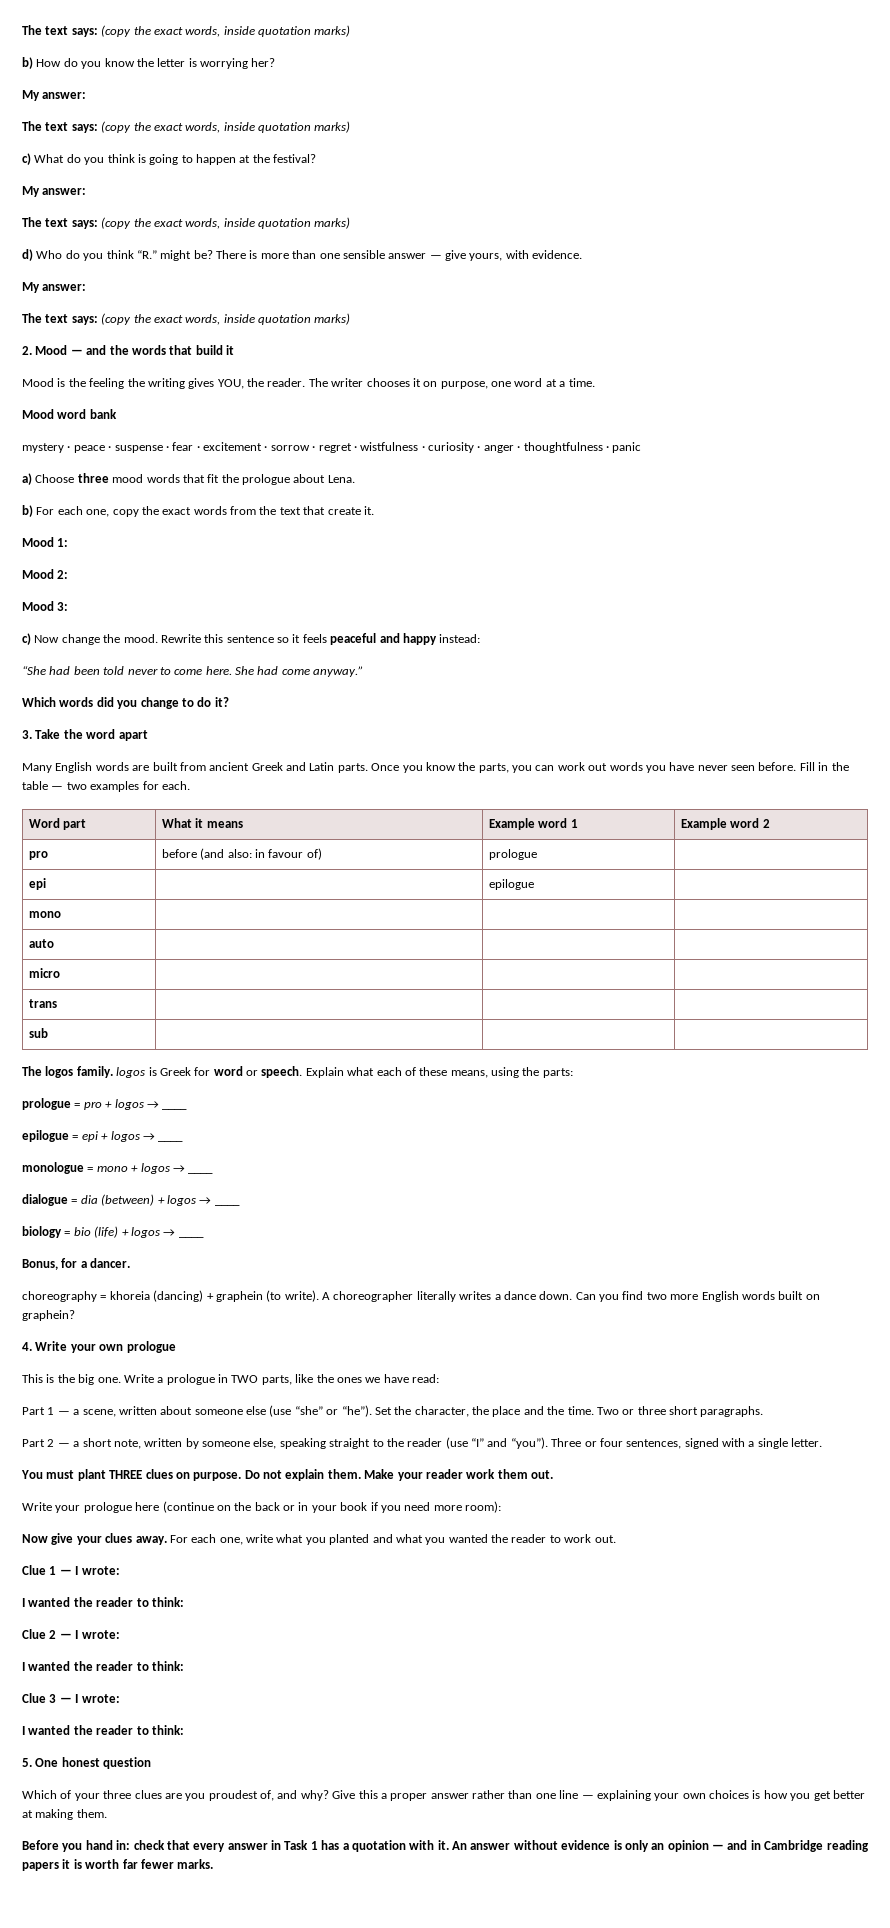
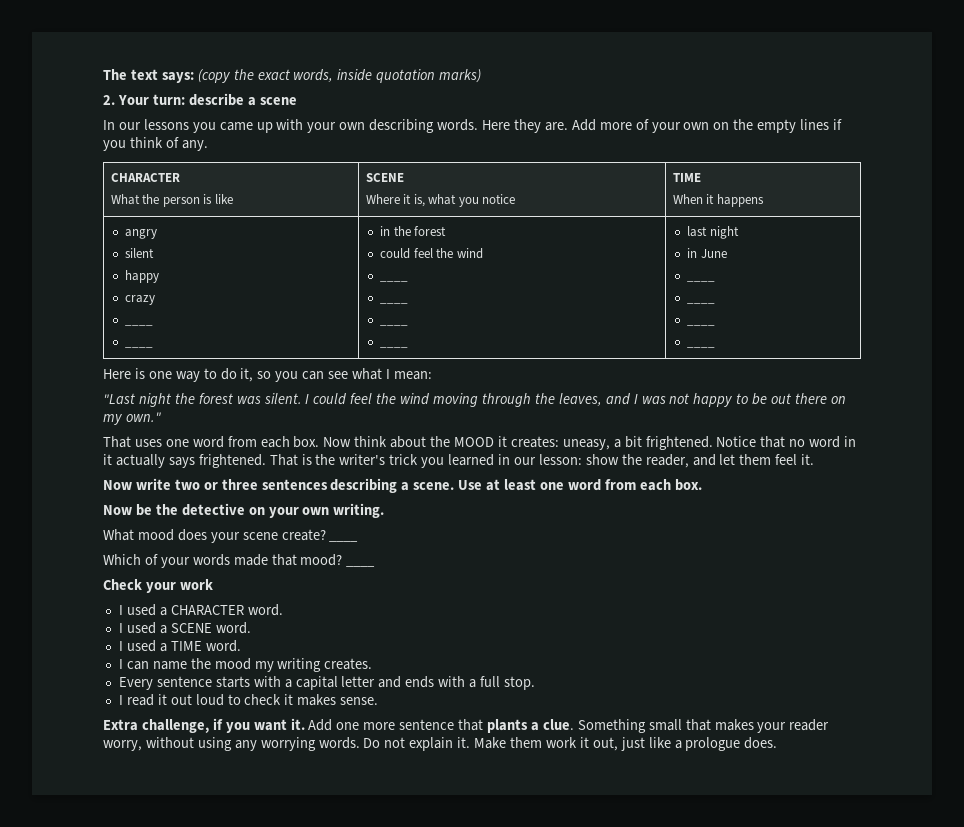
[22,57,276,69] [22,90,87,101] [22,121,351,133] [22,153,317,165] [22,186,87,197] [22,217,351,229] [22,249,583,261] [22,282,87,293] [22,313,351,325] [22,345,234,355] [22,378,595,389] [22,409,117,419] [22,442,642,453] [22,473,355,485] [22,505,374,517] [22,537,69,547] [22,569,69,579] [22,601,69,611] [22,633,481,645] [22,666,364,677] [22,697,229,709] [22,729,148,741] [22,762,849,773] [22,781,190,792] [28,818,87,830] [161,818,243,828] [488,818,578,830] [680,818,770,830] [28,851,48,860] [161,848,322,860] [488,849,537,860] [28,878,46,890] [488,879,534,890] [28,911,61,918] [28,939,54,948] [28,968,60,978] [28,999,57,1008] [28,1028,48,1038] [22,1066,573,1078] [22,1098,159,1110] [162,1108,188,1110] [22,1130,155,1142] [158,1140,184,1142] [22,1162,185,1174] [188,1172,214,1174] [22,1194,212,1206] [214,1204,240,1206] [22,1226,176,1238] [178,1236,204,1238] [22,1258,131,1270] [22,1290,820,1302] [22,1310,75,1321] [22,1341,176,1353] [22,1374,439,1385] [22,1405,764,1417] [22,1437,823,1449] [21,1469,553,1481] [22,1501,501,1513] [22,1533,616,1545] [22,1565,120,1575] [22,1597,184,1607] [22,1629,120,1639] [22,1661,184,1671] [22,1693,120,1703] [22,1725,184,1735] [22,1757,152,1769] [22,1790,865,1801] [22,1809,107,1820] [22,1840,869,1852] [22,1859,214,1871] b) How do you know the letter is worrying her? // My answer: // The text says: (copy the exact words, inside quotation marks) // c) What do you think is going to happen at the festival? // My answer: // The text says: (copy the exact words, inside quotation marks) // d) Who do you think “R.” might be? There is more than one sensible answer — give yours, with evidence. // My answer: // The text says: (copy the exact words, inside quotation marks) // 2. Mood — and the words that build it // Mood is the feeling the writing gives YOU, the reader. The writer chooses it on purpose, one word at a time. // Mood word bank // mystery · peace · suspense · fear · excitement · sorrow · regret · wistfulness · curiosity · anger · thoughtfulness · panic // a) Choose three mood words that fit the prologue about Lena. // b) For each one, copy the exact words from the text that create it. // Mood 1: // Mood 2: // Mood 3: // c) Now change the mood. Rewrite this sentence so it feels peaceful and happy instead: // “She had been told never to come here. She had come anyway.” // Which words did you change to do it? // 3. Take the word apart // Many English words are built from ancient Greek and Latin parts. Once you know the parts, you can work out words you have never seen before. Fill in the table — two examples for each. // Word part | What it means | Example word 1 | Example word 2 // pro | before (and also: in favour of) | prologue | // epi | | epilogue | // mono | | | // auto | | | // micro | | | // trans | | | // sub | | | // The logos family. logos is Greek for word or speech. Explain what each of these means, using the parts: // prologue = pro + logos → ____ // epilogue = epi + logos → ____ // monologue = mono + logos → ____ // dialogue = dia (between) + logos → ____ // biology = bio (life) + logos → ____ // Bonus, for a dancer. // choreography = khoreia (dancing) + graphein (to write). A choreographer literally writes a dance down. Can you find two more English words built on graphein? // 4. Write your own prologue // This is the big one. Write a prologue in TWO parts, like the ones we have read: // Part 1 — a scene, written about someone else (use “she” or “he”). Set the character, the place and the time. Two or three short paragraphs. // Part 2 — a short note, written by someone else, speaking straight to the reader (use “I” and “you”). Three or four sentences, signed with a single letter. // You must plant THREE clues on purpose. Do not explain them. Make your reader work them out. // Write your prologue here (continue on the back or in your book if you need more room): // Now give your clues away. For each one, write what you planted and what you wanted the reader to work out. // Clue 1 — I wrote: // I wanted the reader to think: // Clue 2 — I wrote: // I wanted the reader to think: // Clue 3 — I wrote: // I wanted the reader to think: // 5. One honest question // Which of your three clues are you proudest of, and why? Give this a proper answer rather than one line — explaining your own choices is how you get better at making them. // Before you hand in: check that every answer in Task 1 has a quotation with it. An answer without evidence is only an opinion — and in Cambridge reading papers it is worth far fewer marks. -> [103,93,297,106] [103,119,843,133] [103,137,208,151] [110,173,180,182] [110,194,233,207] [365,173,404,182] [365,194,516,207] [672,173,701,182] [672,194,764,207] [125,229,158,239] [125,248,155,258] [125,270,160,283] [125,295,156,305] [125,324,154,326] [125,346,154,348] [380,226,447,236] [380,248,483,259] [380,280,409,282] [380,302,409,304] [380,324,409,326] [380,346,409,348] [687,226,739,239] [687,248,727,258] [687,280,716,282] [687,302,716,304] [687,324,716,326] [687,346,716,348] [103,368,432,382] [103,393,846,407] [103,412,161,425] [103,436,857,450] [103,454,815,468] [103,478,702,493] [103,503,385,518] [103,529,359,543] [103,554,376,568] [103,579,213,593] [118,604,283,616] [118,622,251,634] [118,640,241,652] [118,658,373,672] [118,676,535,690] [118,694,379,706] [103,718,830,733] [103,737,778,751] 2. Your turn: describe a scene // In our lessons you came up with your own describing words. Here they are. Add more of your own on the empty lines if you think of any. // CHARACTER // What the person is like | SCENE // Where it is, what you notice | TIME // When it happens // angry // silent // happy // crazy // ____ // ____ | in the forest // could feel the wind // ____ // ____ // ____ // ____ | last night // in June // ____ // ____ // ____ // ____ // Here is one way to do it, so you can see what I mean: // "Last night the forest was silent. I could feel the wind moving through the leaves, and I was not happy to be out there on my own." // That uses one word from each box. Now think about the MOOD it creates: uneasy, a bit frightened. Notice that no word in it actually says frightened. That is the writer's trick you learned in our lesson: show the reader, and let them feel it. // Now write two or three sentences describing a scene. Use at least one word from each box. // Now be the detective on your own writing. // What mood does your scene create? ____ // Which of your words made that mood? ____ // Check your work // I used a CHARACTER word. // I used a SCENE word. // I used a TIME word. // I can name the mood my writing creates. // Every sentence starts with a capital letter and ends with a full stop. // I read it out loud to check it makes sense. // Extra challenge, if you want it. Add one more sentence that plants a clue. Something small that makes your reader worry, without using any worrying words. Do not explain it. Make them work it out, just like a prologue does.

